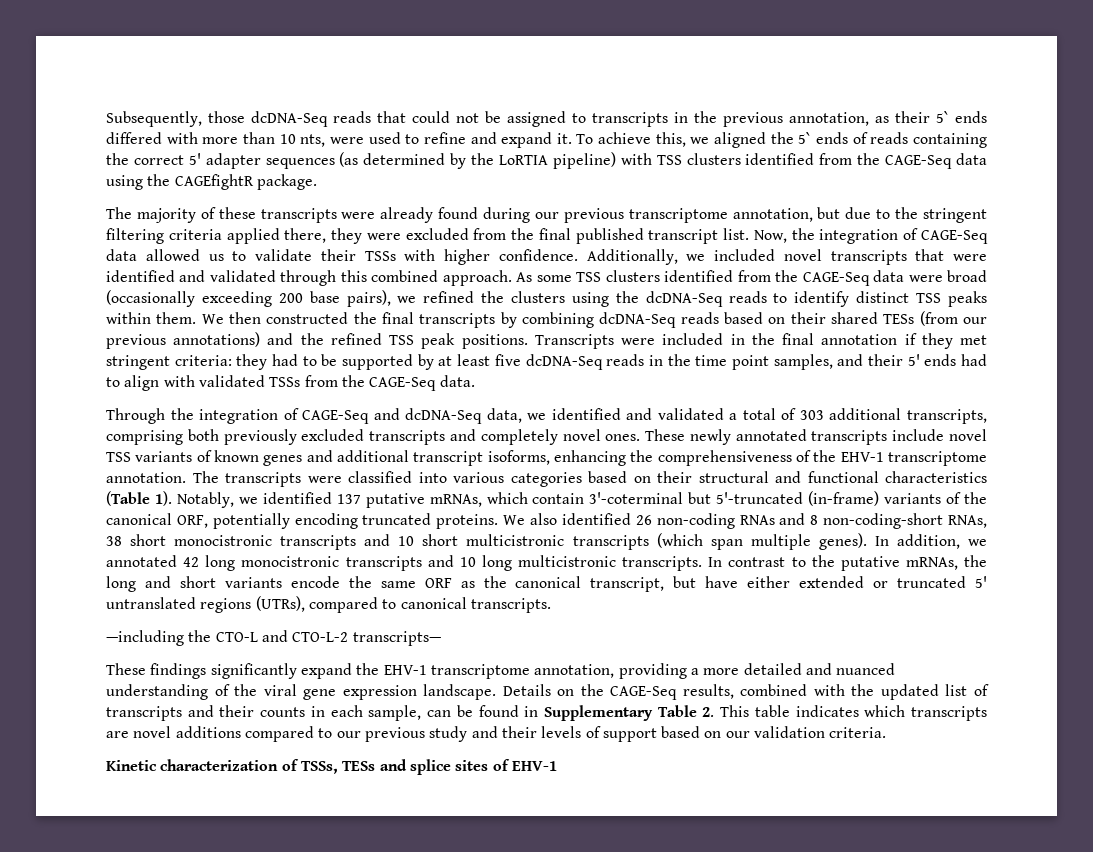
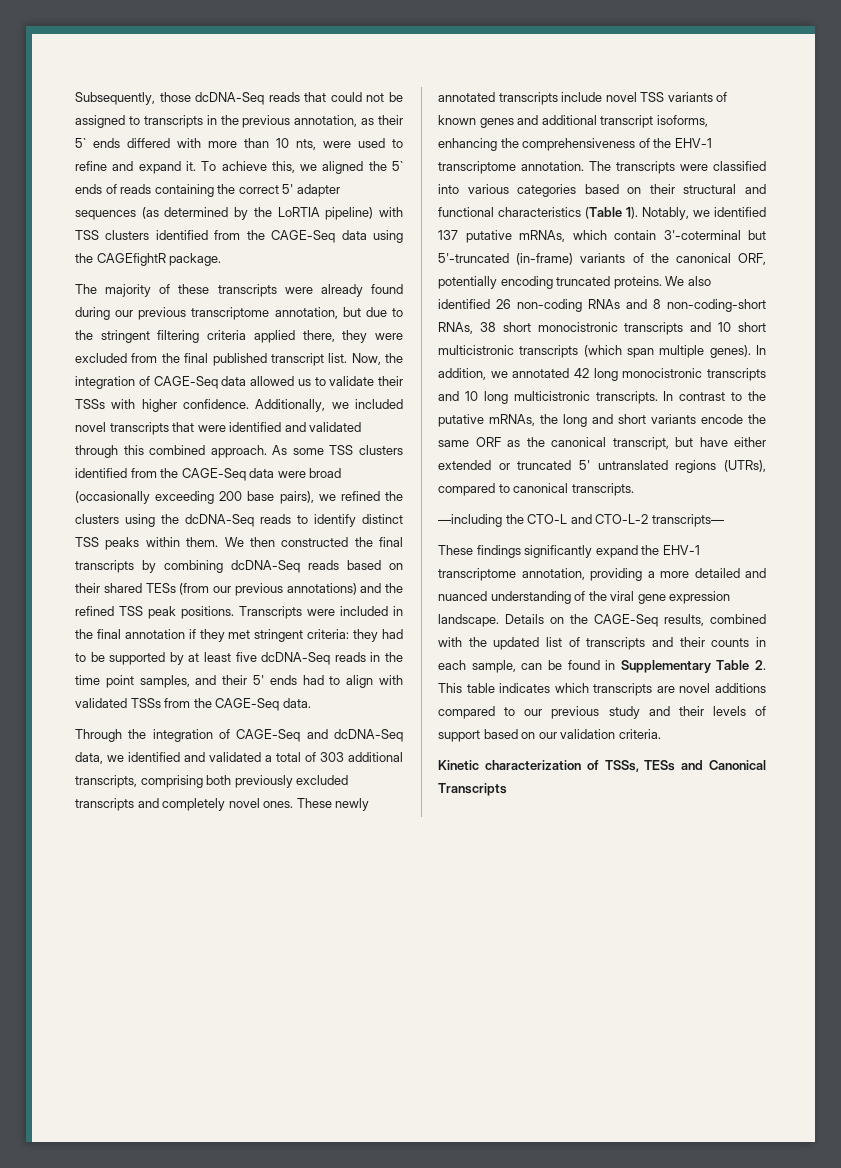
[409,759,557,775] splice sites of EHV-1 -> [709,760,766,770] [438,783,507,796] Canonical Transcripts

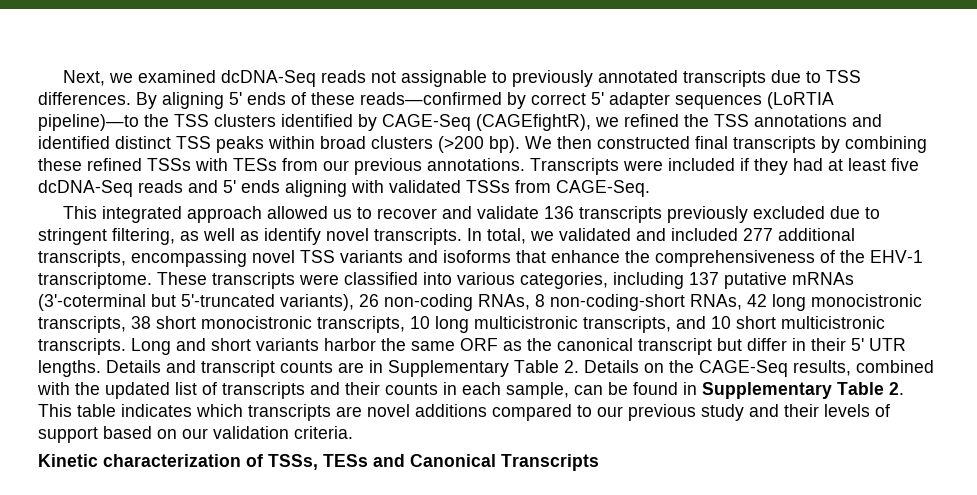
[75,92,403,105] [75,115,403,128] [75,138,403,150] [75,161,404,174] [75,184,340,197] [75,207,404,220] [75,230,403,243] [75,253,222,266] [75,284,403,297] [75,307,404,320] [75,330,404,343] [75,353,403,366] [75,376,403,389] [75,399,403,412] [75,422,362,435] [75,445,403,458] [75,468,342,481] [75,491,403,504] [75,514,403,527] [75,537,219,550] Subsequently, those dcDNA-Seq reads that could not be assigned to transcripts in the previous annotation, as their 5` ends differed with more than 10 nts, were used to refine and expand it. To achieve this, we aligned the 5` ends of reads containing the correct 5' adapter sequences (as determined by the LoRTIA pipeline) with TSS clusters identified from the CAGE-Seq data using the CAGEfightR package. // The majority of these transcripts were already found during our previous transcriptome annotation, but due to the stringent filtering criteria applied there, they were excluded from the final published transcript list. Now, the integration of CAGE-Seq data allowed us to validate their TSSs with higher confidence. Additionally, we included novel transcripts that were identified and validated through this combined approach. As some TSS clusters identified from the CAGE-Seq data were broad (occasionally exceeding 200 base pairs), we refined the clusters using the dcDNA-Seq reads to identify distinct TSS peaks within them. -> [62,70,861,87] [38,92,834,109] [38,114,882,131] [38,136,520,153] Next, we examined dcDNA-Seq reads not assignable to previously annotated transcripts due to TSS differences. By aligning 5' ends of these reads—confirmed by correct 5' adapter sequences (LoRTIA pipeline)—to the TSS clusters identified by CAGE-Seq (CAGEfightR), we refined the TSS annotations and identified distinct TSS peaks within broad clusters (>200 bp).
[354,537,373,547] the -> (690, 142) none
[231,560,403,573] [75,583,403,596] [75,606,403,619] [75,629,403,642] [75,652,184,665] dcDNA-Seq reads based on their shared TESs (from our previous annotations) and the refined TSS peak positions. Transcripts were included in the final annotation if they met stringent criteria: they had to be supported by -> [38,158,823,175] these refined TSSs with TESs from our previous annotations. Transcripts were included if they had
[370,652,403,662] [75,675,404,688] [75,698,311,711] [75,729,404,742] [75,752,403,764] [75,775,349,788] [75,798,370,811] [438,92,728,105] [438,115,708,128] [438,138,497,151] in the time point samples, and their 5' ends had to align with validated TSSs from the CAGE-Seq data. // Through the integration of CAGE-Seq and dcDNA-Seq data, we identified and validated a total of 303 additional transcripts, comprising both previously excluded transcripts and completely novel ones. These newly annotated transcripts include novel TSS variants of known genes and additional transcript isoforms, enhancing -> [188,180,650,197] [62,206,880,223] [38,228,855,245] [38,250,620,267] and 5' ends aligning with validated TSSs from CAGE-Seq. // This integrated approach allowed us to recover and validate 136 transcripts previously excluded due to stringent filtering, as well as identify novel transcripts. In total, we validated and included 277 additional transcripts, encompassing novel TSS variants and isoforms that enhance
[438,161,611,174] transcriptome annotation. The -> [38,272,207,289] transcriptome. These
[517,184,766,197] [438,207,766,220] [438,230,766,243] [438,253,766,265] [438,276,711,289] [438,299,766,312] [438,322,766,335] [438,345,766,358] [438,368,766,381] [438,391,766,404] [438,414,587,427] categories based on their structural and functional characteristics (Table 1). Notably, we identified 137 putative mRNAs, which contain 3'-coterminal but 5'-truncated (in-frame) variants of the canonical ORF, potentially encoding truncated proteins. We also identified 26 non-coding RNAs and 8 non-coding-short RNAs, 38 short monocistronic transcripts and 10 short multicistronic transcripts (which span multiple genes). In addition, we annotated 42 long monocistronic transcripts and 10 long multicistronic transcripts. In contrast to the putative mRNAs, the long -> [520,272,854,289] [38,294,922,311] [38,316,885,333] [38,338,171,355] categories, including 137 putative mRNAs (3'-coterminal but 5'-truncated variants), 26 non-coding RNAs, 8 non-coding-short RNAs, 42 long monocistronic transcripts, 38 short monocistronic transcripts, 10 long multicistronic transcripts, and 10 short multicistronic transcripts. Long
[701,414,743,424] encode -> [324,338,376,351] harbor
[612,437,766,450] [438,460,766,473] [438,483,634,496] [438,514,724,527] [438,545,700,558] [438,568,766,581] [438,591,731,604] [438,614,499,627] transcript, but have either extended or truncated 5' untranslated regions (UTRs), compared to canonical transcripts. // —including the CTO-L and CTO-L-2 transcripts— // These findings significantly expand the EHV-1 transcriptome annotation, providing a more detailed and nuanced understanding of the viral gene expression landscape. -> [638,338,906,355] [38,360,579,377] transcript but differ in their 5' UTR lengths. Details and transcript counts are in Supplementary Table 2.

